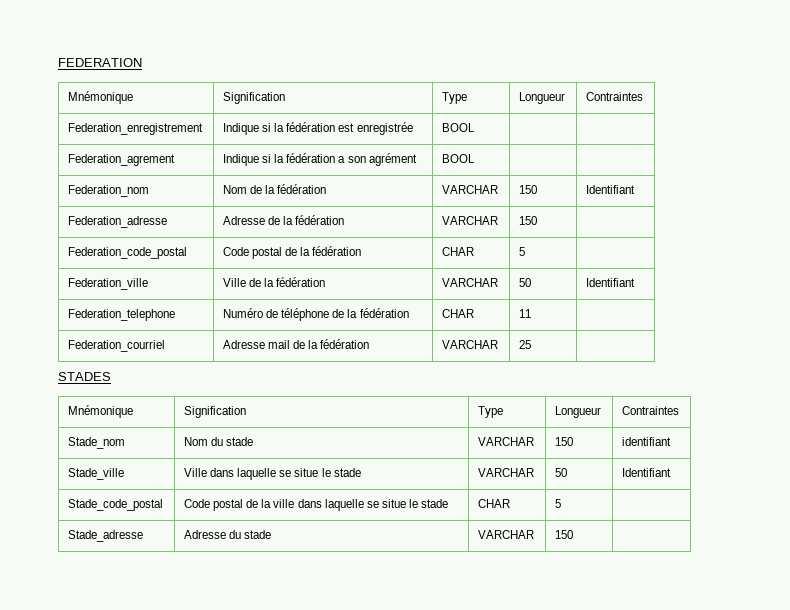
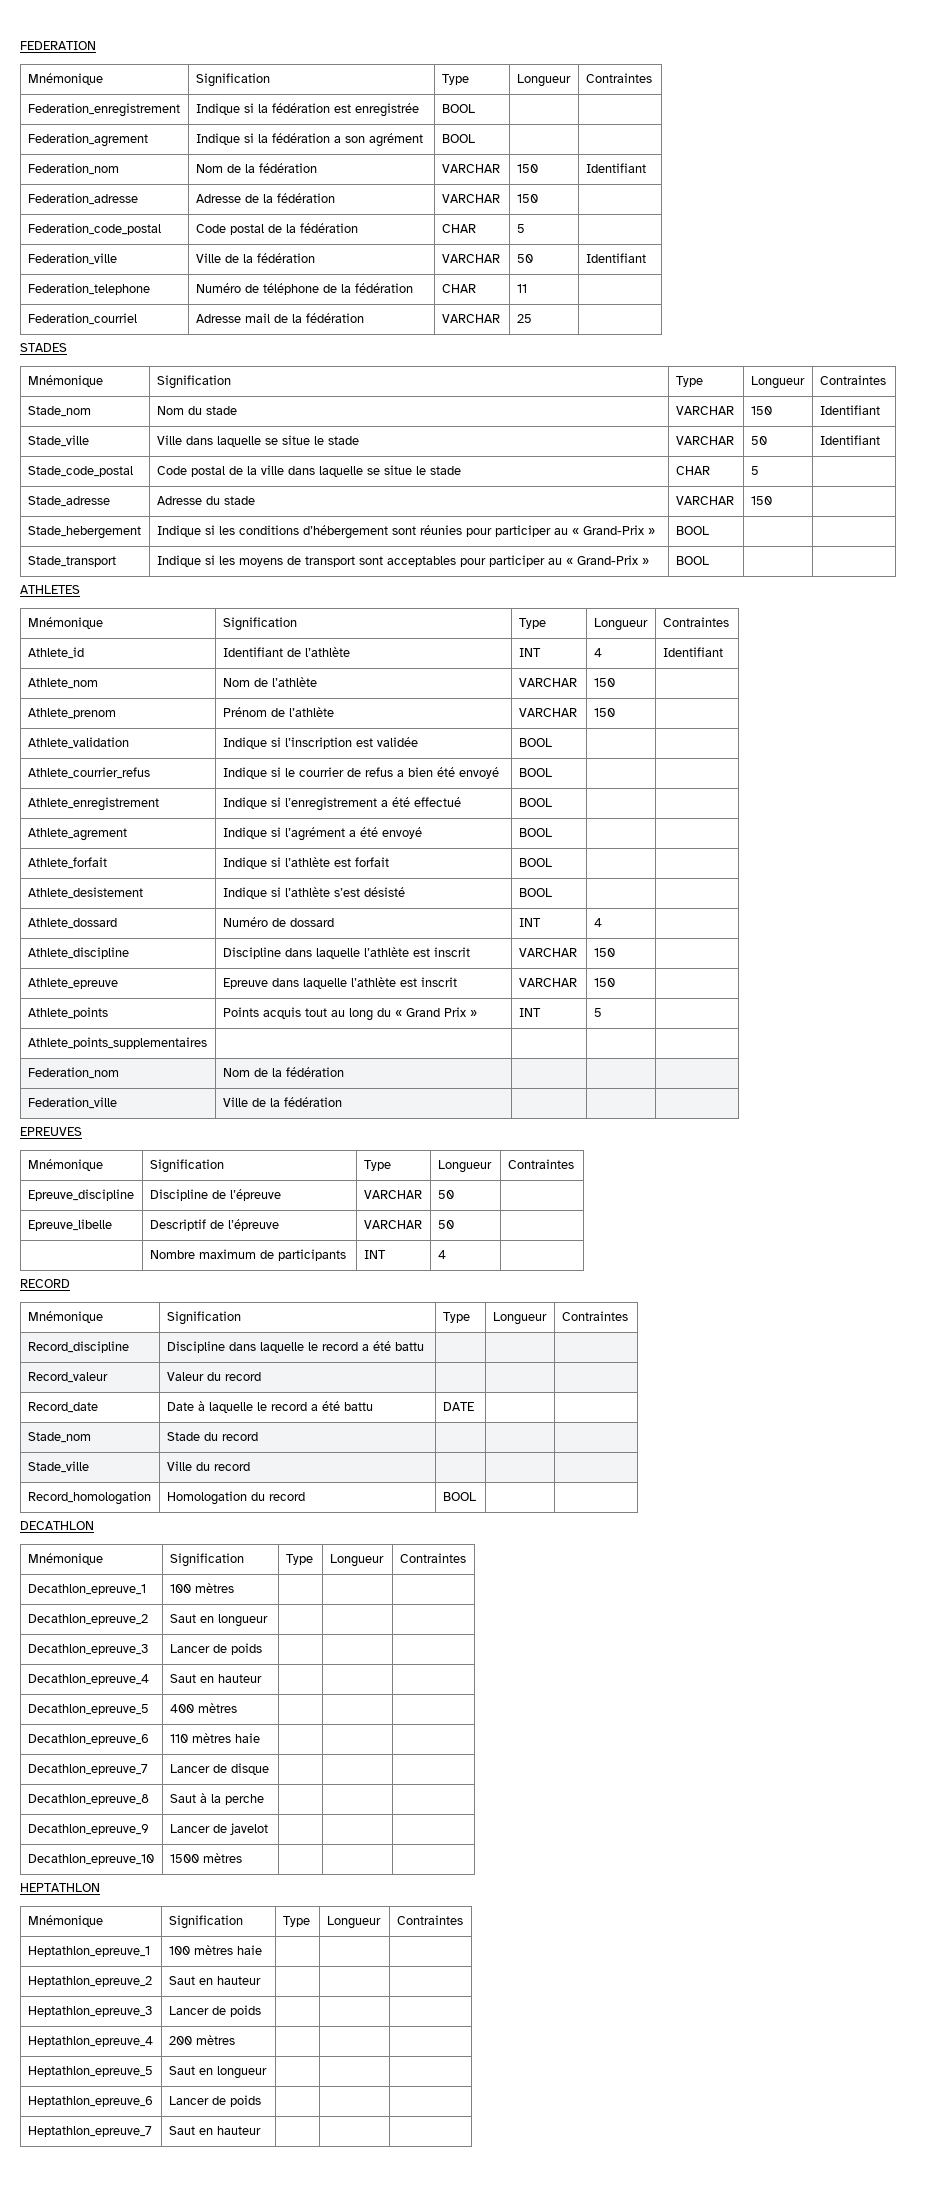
[622,437,672,446] identifiant -> [819,405,880,415] Identifiant
(574, 534) none -> [27,526,141,539] [156,525,655,539] [675,526,709,535] [27,556,116,567] [156,555,649,567] [675,556,709,565] [20,585,80,594] [27,617,103,629] [222,617,297,631] [518,618,546,629] [593,618,648,631] [662,617,729,627] [27,647,84,659] [222,647,350,657] [518,648,541,657] [593,648,602,657] [662,647,723,657] [27,678,98,689] [222,677,317,687] [518,678,577,687] [593,678,615,687] [27,708,116,719] [222,707,334,717] [518,708,577,717] [593,708,615,717] [27,737,129,749] [222,737,418,749] [518,738,552,747] [27,767,150,779] [222,767,499,779] [518,768,552,777] [27,797,159,811] [222,797,461,811] [518,798,552,807] [27,828,127,841] [222,827,422,841] [518,828,552,837] [27,857,107,869] [222,857,389,869] [518,858,552,867] [27,887,143,899] [222,887,405,899] [518,888,552,897] [27,918,117,929] [222,917,334,927] [518,918,541,927] [593,918,602,927] [27,947,129,959] [222,947,470,959] [518,948,577,957] [593,948,615,957] [27,978,118,989] [222,977,457,989] [518,978,577,987] [593,978,615,987] [27,1007,108,1019] [222,1007,477,1021] [518,1008,541,1017] [593,1008,602,1017] [27,1037,207,1049] [27,1067,119,1079] [222,1067,344,1077] [27,1097,117,1109] [222,1097,342,1107] [20,1127,82,1136] [27,1159,103,1171] [149,1159,224,1173] [363,1160,391,1171] [437,1160,492,1173] [507,1159,574,1169] [27,1189,134,1201] [149,1189,281,1201] [363,1190,422,1199] [437,1190,454,1199] [27,1219,112,1231] [149,1219,279,1231] [363,1220,422,1229] [437,1220,454,1229] [149,1249,346,1261] [363,1250,386,1259] [437,1250,446,1259] [20,1279,70,1288] [27,1311,103,1323] [166,1311,241,1325] [442,1312,470,1323] [492,1312,547,1325] [561,1311,628,1321] [27,1341,129,1353] [166,1341,424,1353] [27,1372,108,1383] [166,1372,261,1381] [27,1402,98,1413] [166,1401,373,1413] [442,1402,474,1411] [27,1432,91,1443] [166,1432,258,1441] [27,1461,89,1473] [166,1461,250,1471] [27,1491,151,1505] [166,1491,305,1505] [442,1492,476,1501] [20,1521,94,1530] [27,1553,103,1565] [169,1553,244,1567] [285,1554,313,1565] [329,1554,384,1567] [399,1553,466,1563] [27,1584,146,1595] [169,1583,234,1593] [27,1614,148,1625] [169,1614,268,1627] [27,1644,148,1655] [169,1643,262,1655] [27,1674,149,1685] [169,1674,262,1683] [27,1704,149,1715] [169,1703,237,1713] [27,1734,149,1745] [169,1733,260,1743] [27,1764,148,1775] [169,1763,269,1775] [27,1794,149,1805] [169,1793,264,1805] [27,1824,149,1835] [169,1823,268,1835] [27,1854,154,1865] [169,1853,242,1863] [20,1883,100,1892] [27,1915,103,1927] [168,1915,243,1929] [282,1916,310,1927] [326,1916,381,1929] [396,1915,463,1925] [27,1946,150,1957] [168,1945,262,1955] [27,1976,152,1987] [168,1976,261,1985] [27,2006,152,2017] [168,2005,261,2017] [27,2036,153,2047] [168,2035,235,2045] [27,2066,153,2077] [168,2066,267,2079] [27,2096,153,2107] [168,2095,261,2107] [27,2126,152,2137] [168,2126,261,2135] // Stade_hebergement | Indique si les conditions d’hébergement sont réunies pour participer au « Grand-Prix » | BOOL | | // Stade_transport | Indique si les moyens de transport sont acceptables pour participer au « Grand-Prix » | BOOL | | // ATHLETES // Mnémonique | Signification | Type | Longueur | Contraintes // Athlete_id | Identifiant de l’athlète | INT | 4 | Identifiant // Athlete_nom | Nom de l’athlète | VARCHAR | 150 | // Athlete_prenom | Prénom de l’athlète | VARCHAR | 150 | // Athlete_validation | Indique si l’inscription est validée | BOOL | | // Athlete_courrier_refus | Indique si le courrier de refus a bien été envoyé | BOOL | | // Athlete_enregistrement | Indique si l’enregistrement a été effectué | BOOL | | // Athlete_agrement | Indique si l’agrément a été envoyé | BOOL | | // Athlete_forfait | Indique si l’athlète est forfait | BOOL | | // Athlete_desistement | Indique si l’athlète s’est désisté | BOOL | | // Athlete_dossard | Numéro de dossard | INT | 4 | // Athlete_discipline | Discipline dans laquelle l’athlète est inscrit | VARCHAR | 150 | // Athlete_epreuve | Epreuve dans laquelle l’athlète est inscrit | VARCHAR | 150 | // Athlete_points | Points acquis tout au long du « Grand Prix » | INT | 5 | // Athlete_points_supplementaires | | | | // Federation_nom | Nom de la fédération | | | // Federation_ville | Ville de la fédération | | | // EPREUVES // Mnémonique | Signification | Type | Longueur | Contraintes // Epreuve_discipline | Discipline de l’épreuve | VARCHAR | 50 | // Epreuve_libelle | Descriptif de l’épreuve | VARCHAR | 50 | // | Nombre maximum de participants | INT | 4 | // RECORD // Mnémonique | Signification | Type | Longueur | Contraintes // Record_discipline | Discipline dans laquelle le record a été battu | | | // Record_valeur | Valeur du record | | | // Record_date | Date à laquelle le record a été battu | DATE | | // Stade_nom | Stade du record | | | // Stade_ville | Ville du record | | | // Record_homologation | Homologation du record | BOOL | | // DECATHLON // Mnémonique | Signification | Type | Longueur | Contraintes // Decathlon_epreuve_1 | 100 mètres | | | // Decathlon_epreuve_2 | Saut en longueur | | | // Decathlon_epreuve_3 | Lancer de poids | | | // Decathlon_epreuve_4 | Saut en hauteur | | | // Decathlon_epreuve_5 | 400 mètres | | | // Decathlon_epreuve_6 | 110 mètres haie | | | // Decathlon_epreuve_7 | Lancer de disque | | | // Decathlon_epreuve_8 | Saut à la perche | | | // Decathlon_epreuve_9 | Lancer de javelot | | | // Decathlon_epreuve_10 | 1500 mètres | | | // HEPTATHLON // Mnémonique | Signification | Type | Longueur | Contraintes // Heptathlon_epreuve_1 | 100 mètres haie | | | // Heptathlon_epreuve_2 | Saut en hauteur | | | // Heptathlon_epreuve_3 | Lancer de poids | | | // Heptathlon_epreuve_4 | 200 mètres | | | // Heptathlon_epreuve_5 | Saut en longueur | | | // Heptathlon_epreuve_6 | Lancer de poids | | | // Heptathlon_epreuve_7 | Saut en hauteur | | |

